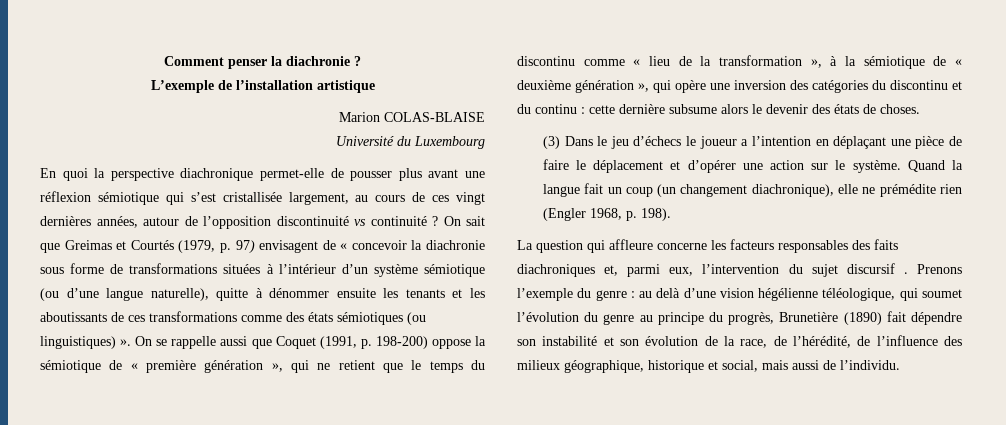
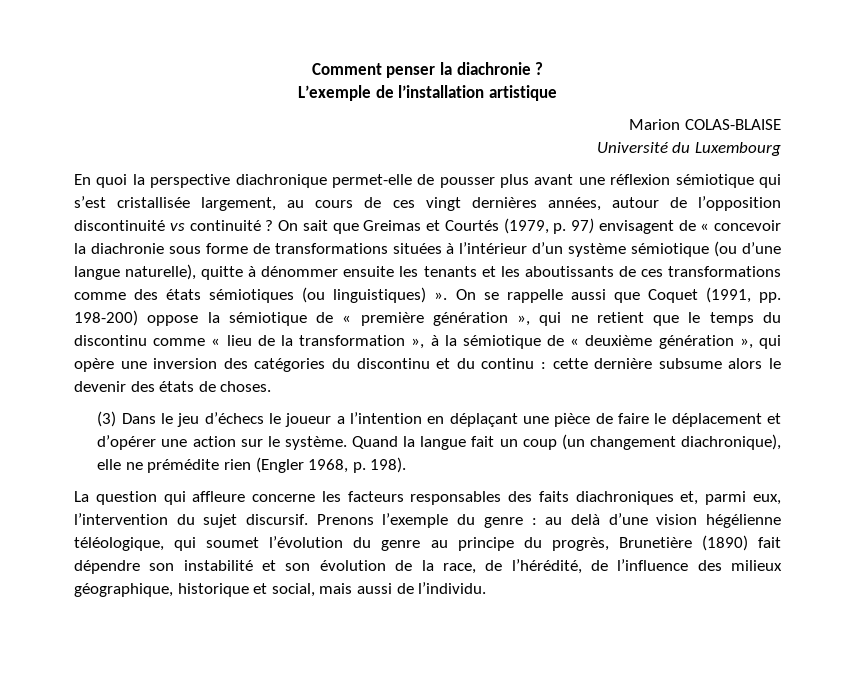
[360,339,372,349] p. -> [758,292,781,303] pp.
[846,263,908,274] discursif . -> [246,514,309,525] discursif.

